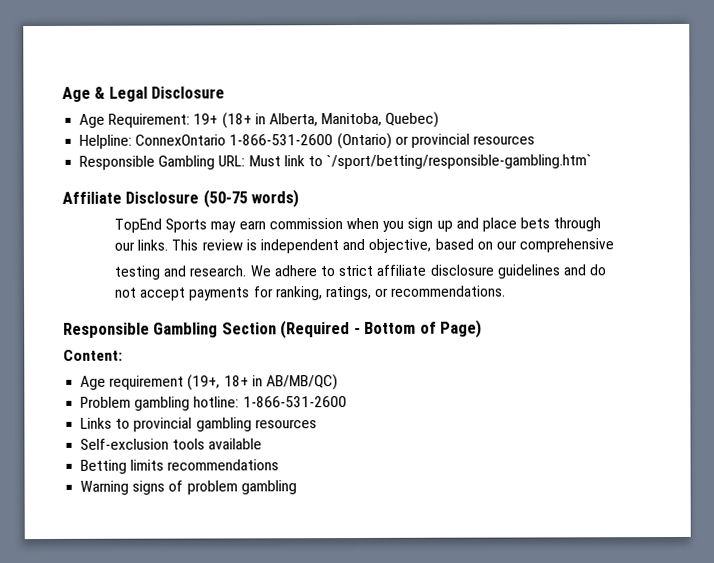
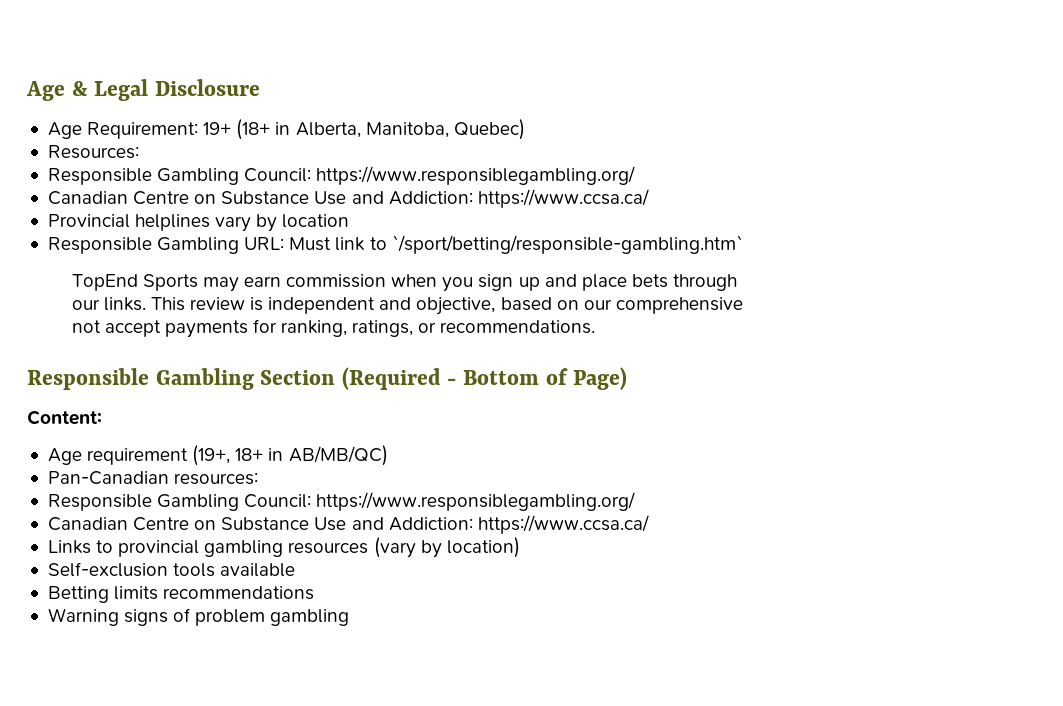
[79,132,536,150] Helpline: ConnexOntario 1-866-531-2600 (Ontario) or provincial resources -> [47,145,139,159] [47,166,636,185] [47,189,649,208] [47,214,350,232] Resources: // Responsible Gambling Council: https://www.responsiblegambling.org/ // Canadian Centre on Substance Use and Addiction: https://www.ccsa.ca/ // Provincial helplines vary by location
[62,189,300,208] // Affiliate Disclosure (50-75 words) -> (743, 244) none
[114,264,607,280] // testing and research. We adhere to strict affiliate disclosure guidelines and do -> (743, 305) none
[80,396,347,411] Problem gambling hotline: 1-866-531-2600 -> [47,471,259,485] [47,492,636,511] [47,515,649,534] Pan-Canadian resources: // Responsible Gambling Council: https://www.responsiblegambling.org/ // Canadian Centre on Substance Use and Addiction: https://www.ccsa.ca/
(317, 424) none -> [373,537,520,558] (vary by location)

